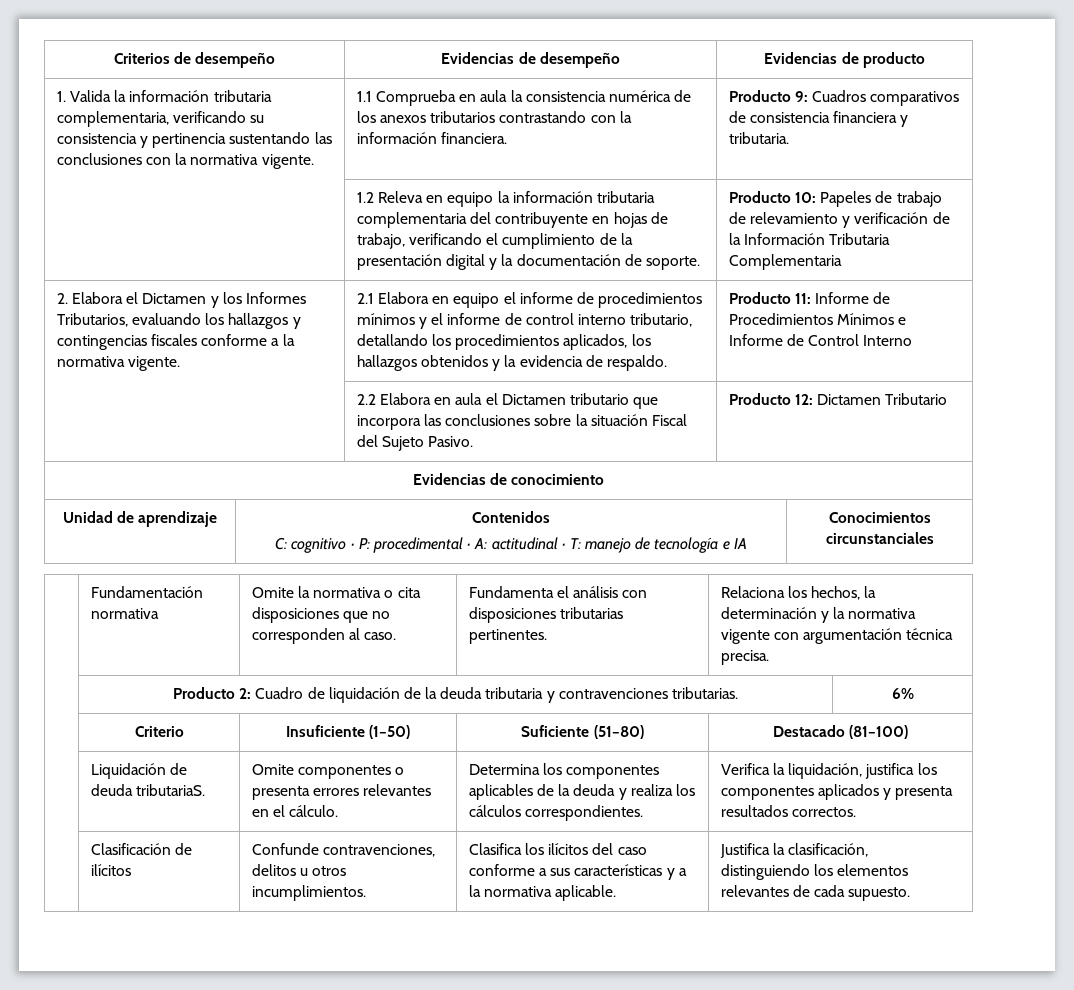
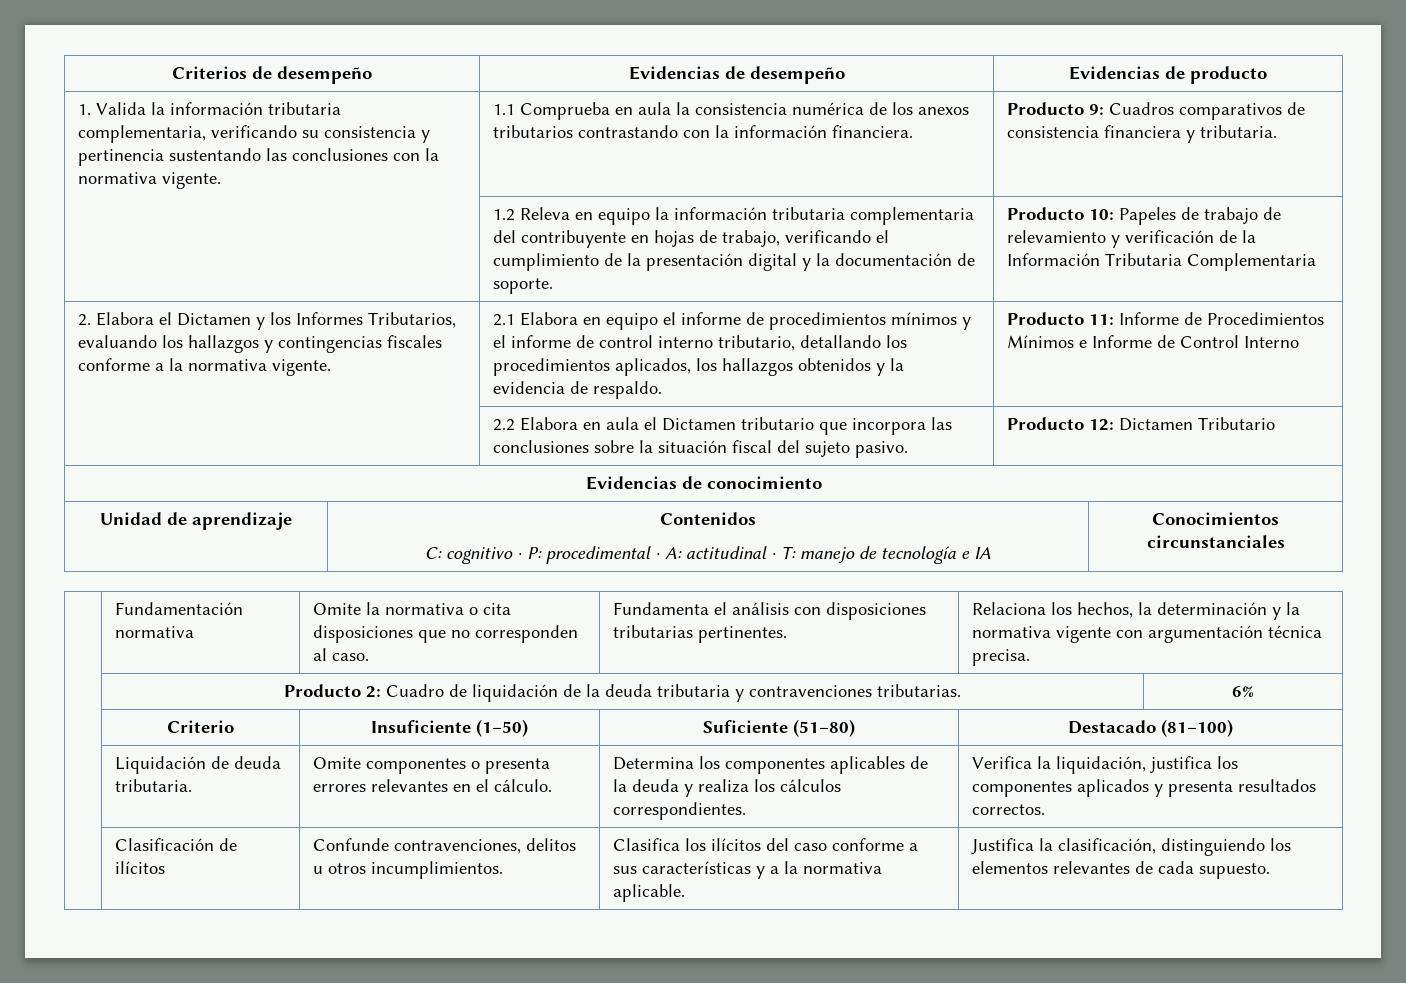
[651,414,687,426] [356,435,474,451] Fiscal del Sujeto Pasivo. -> [731,440,908,458] fiscal del sujeto pasivo.
[136,784,206,796] tributariaS. -> [114,779,192,792] tributaria.

